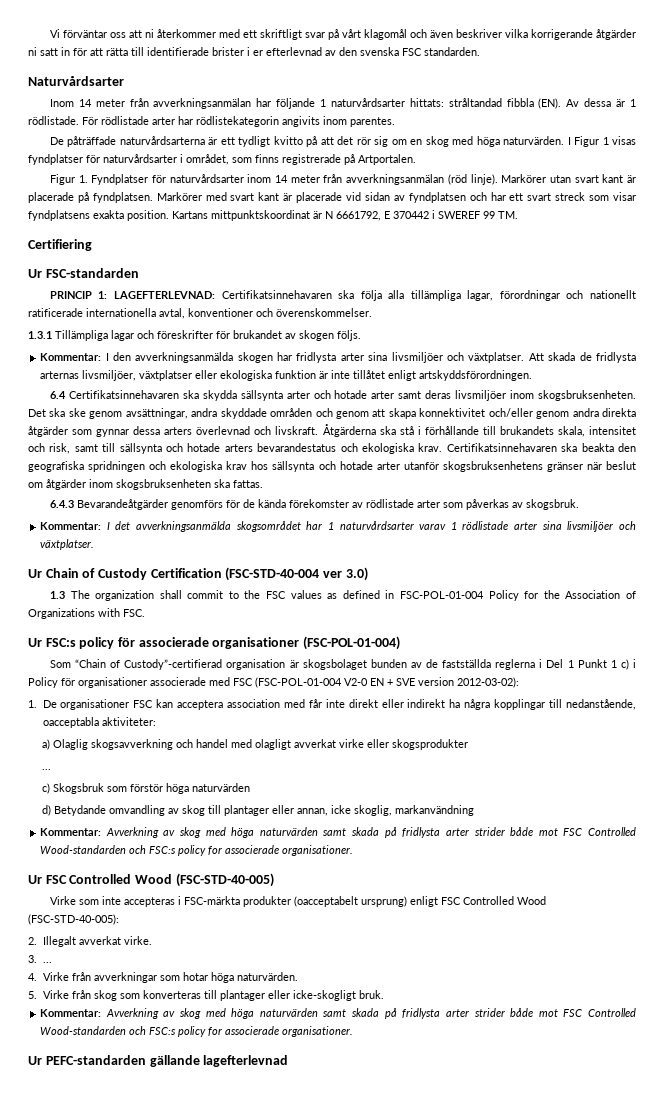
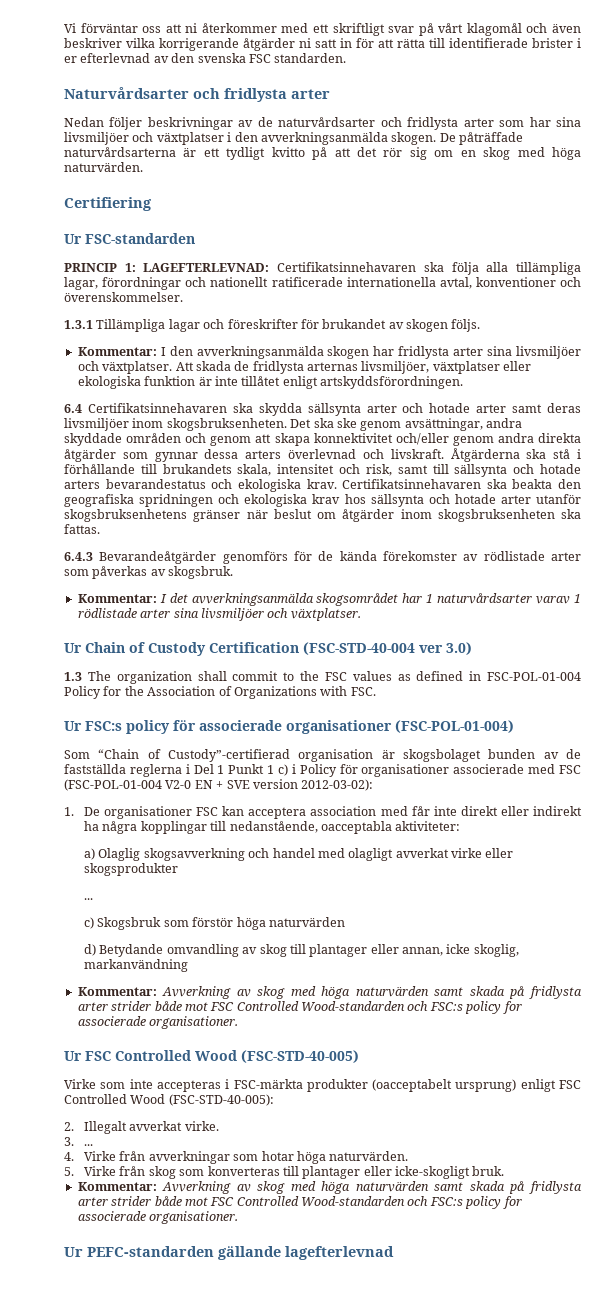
[49,98,637,109] [28,116,395,127] // Inom 14 meter från avverkningsanmälan har följande 1 naturvårdsarter hittats: stråltandad fibbla (EN). Av dessa är 1 rödlistade. För rödlistade arter har rödlistekategorin angivits inom parentes. // -> [193,88,330,102] [64,117,581,130] [64,132,437,145] och fridlysta arter // Nedan följer beskrivningar av de naturvårdsarter och fridlysta arter som har sina livsmiljöer och växtplatser i den avverkningsanmälda skogen.
[567,136,636,147] [28,154,416,165] [49,174,637,185] [28,192,637,203] [28,210,518,221] I Figur 1 visas fyndplatser för naturvårdsarter i området, som finns registrerade på Artportalen. // Figur 1. Fyndplatser för naturvårdsarter inom 14 meter från avverkningsanmälan (röd linje). Markörer utan svart kant är placerade på fyndplatsen. Markörer med svart kant är placerade vid sidan av fyndplatsen och har ett svart streck som visar fyndplatsens exakta position. Kartans mittpunktskoordinat är N 6661792, E 370442 i SWEREF 99 TM. -> (143, 167) none

